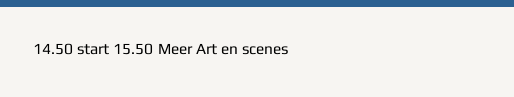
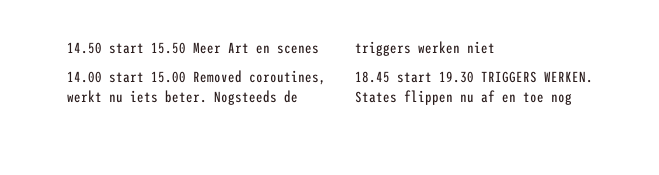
(289, 50) none -> [67,70,326,85] [67,90,298,105] [355,41,495,56] [355,71,593,83] [355,90,572,105] // 14.00 start 15.00 Removed coroutines, werkt nu iets beter. Nogsteeds de triggers werken niet // 18.45 start 19.30 TRIGGERS WERKEN. States flippen nu af en toe nog

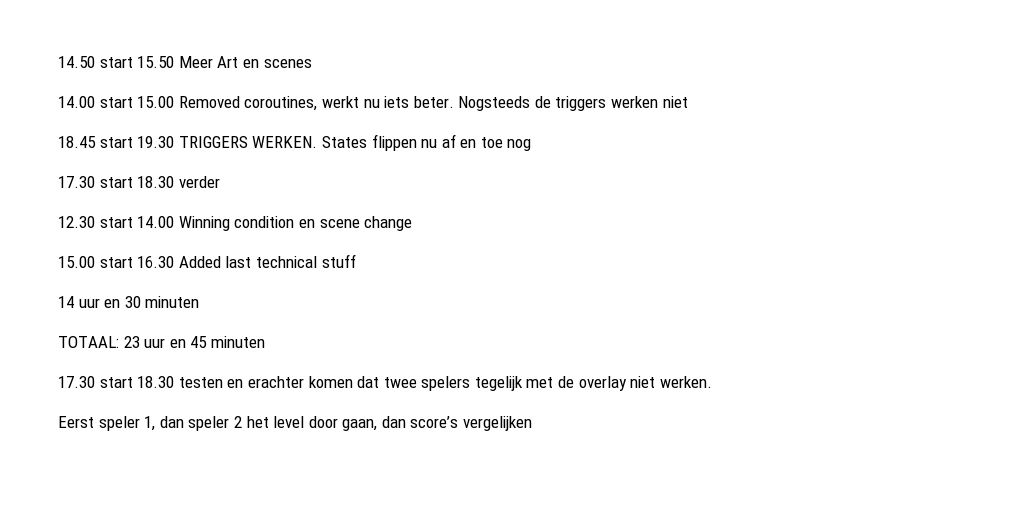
(572, 99) none -> [58,176,220,188] [58,216,413,231] [58,254,356,268] [58,296,200,308] [58,336,265,348] [58,376,712,391] [58,416,533,431] // 17.30 start 18.30 verder // 12.30 start 14.00 Winning condition en scene change // 15.00 start 16.30 Added last technical stuff // 14 uur en 30 minuten // TOTAAL: 23 uur en 45 minuten // 17.30 start 18.30 testen en erachter komen dat twee spelers tegelijk met de overlay niet werken. // Eerst speler 1, dan speler 2 het level door gaan, dan score’s vergelijken

